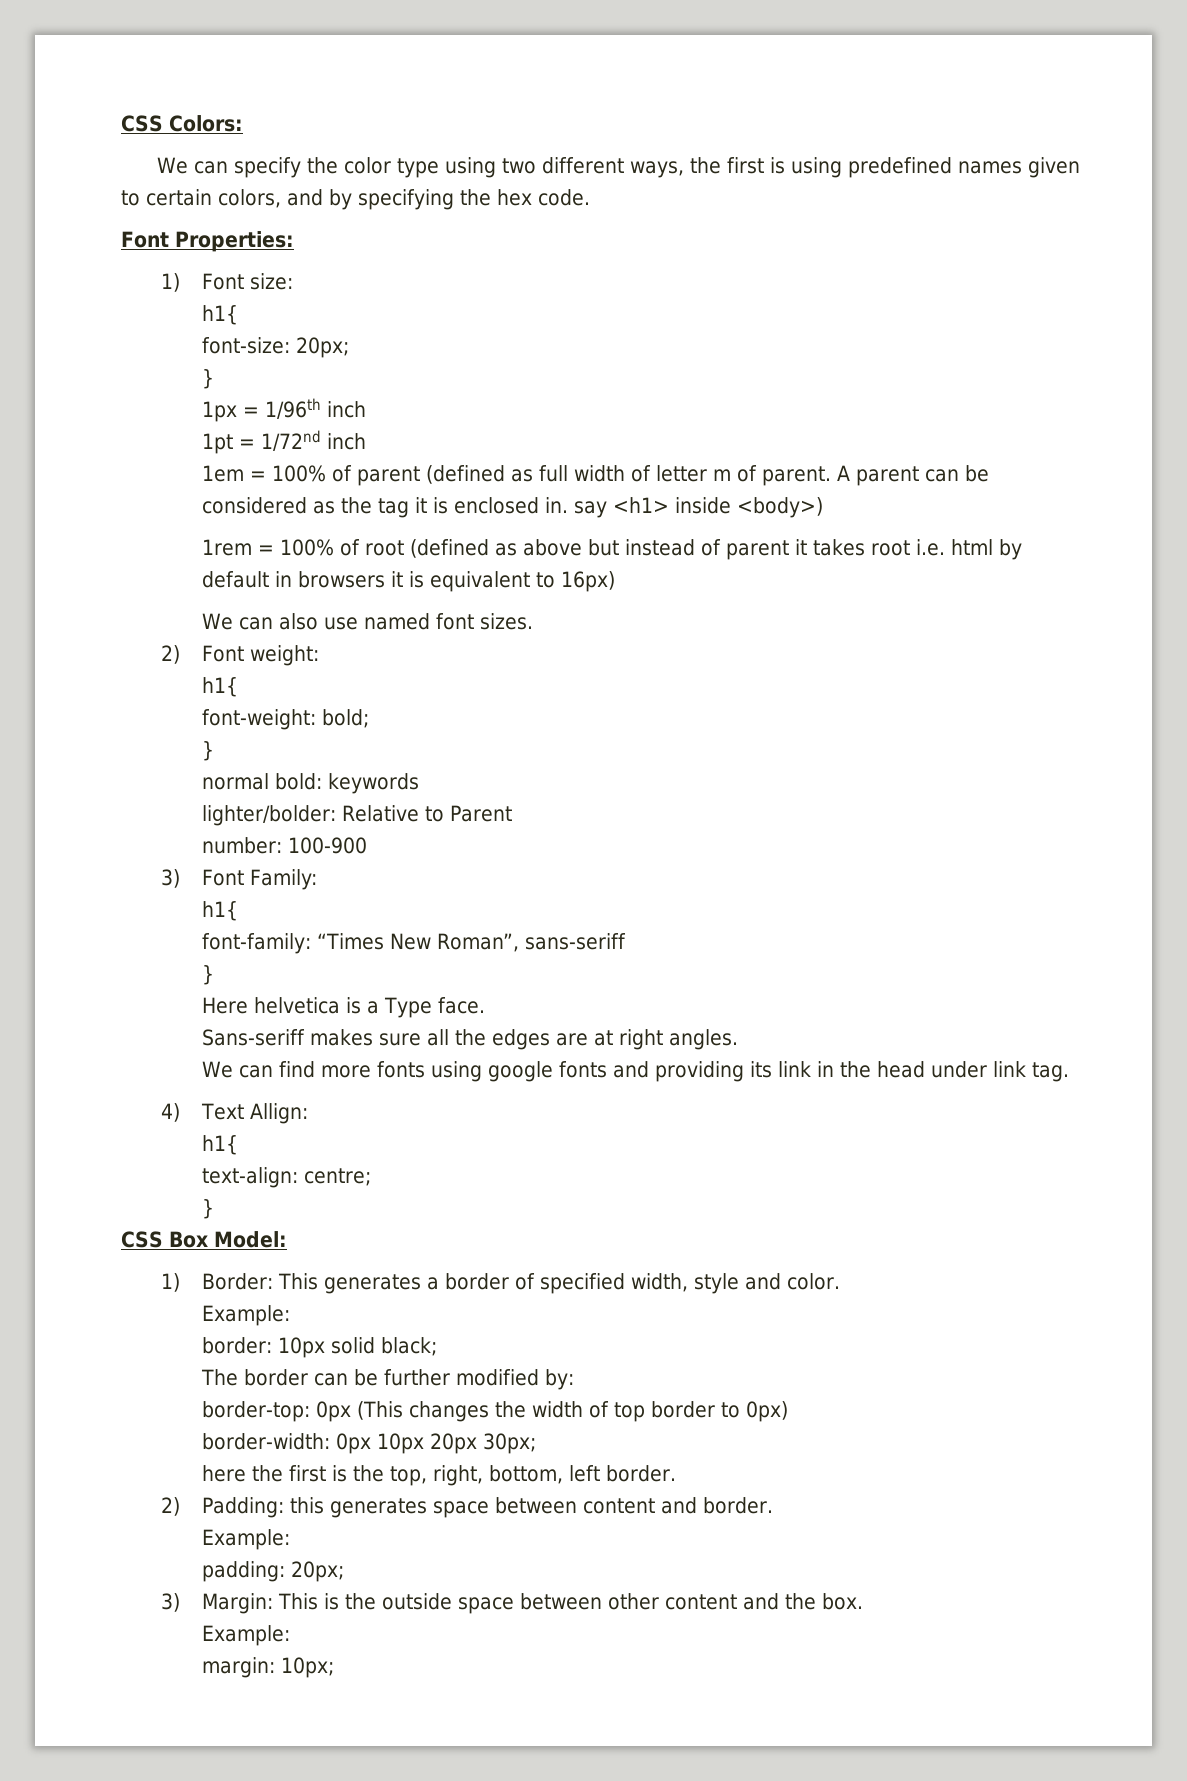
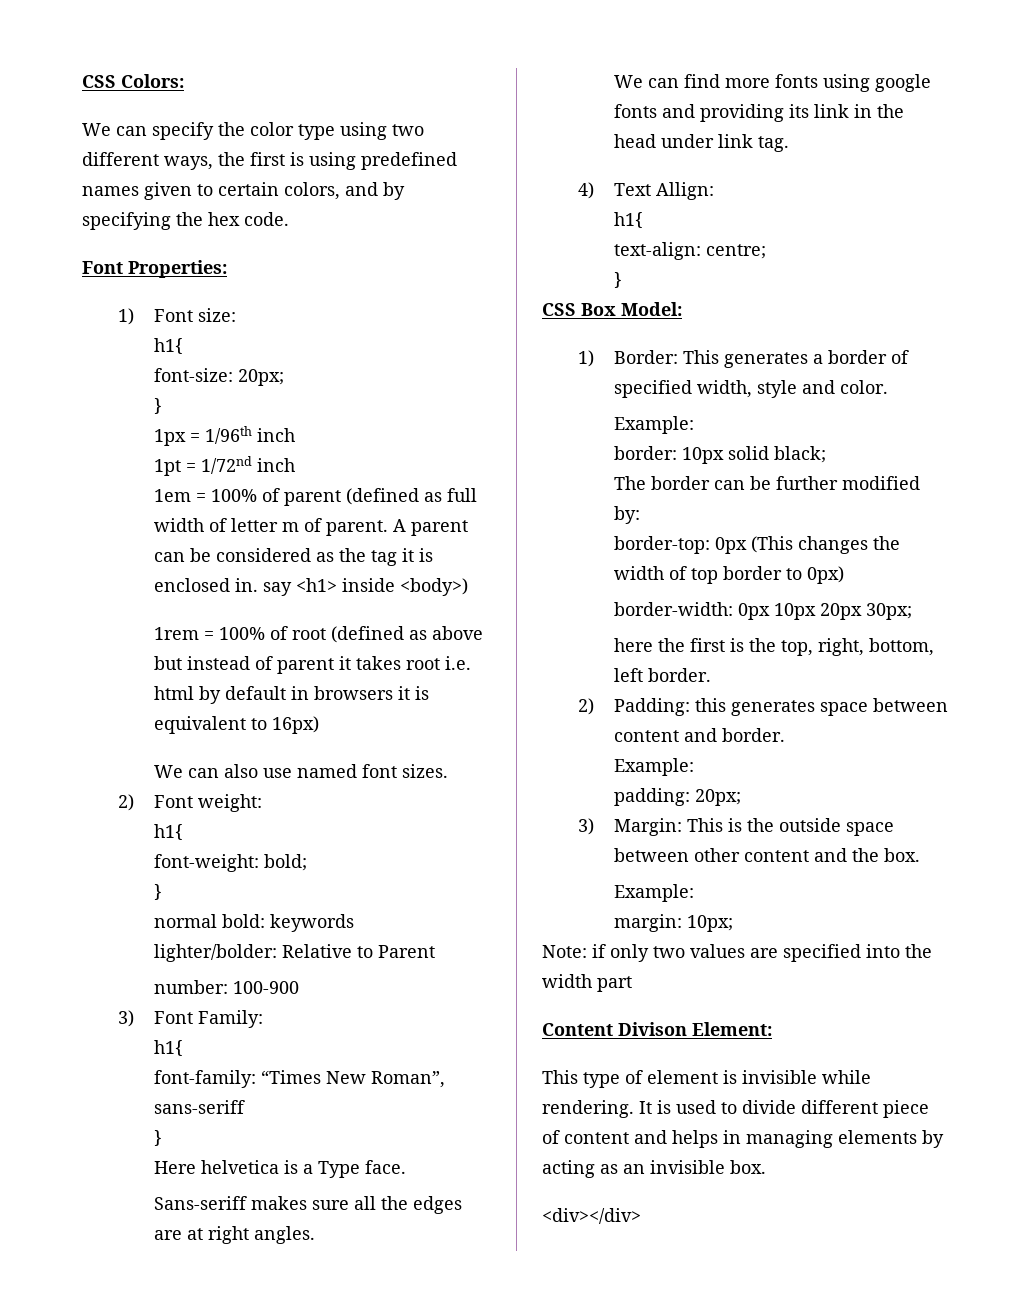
(334, 1667) none -> [542,944,932,962] [542,974,632,992] [542,1022,772,1036] [542,1070,871,1088] [542,1100,929,1118] [542,1130,944,1148] [542,1160,766,1178] [542,1208,641,1224] // Note: if only two values are specified into the width part // Content Divison Element: // This type of element is invisible while rendering. It is used to divide different piece of content and helps in managing elements by acting as an invisible box. // <div></div>

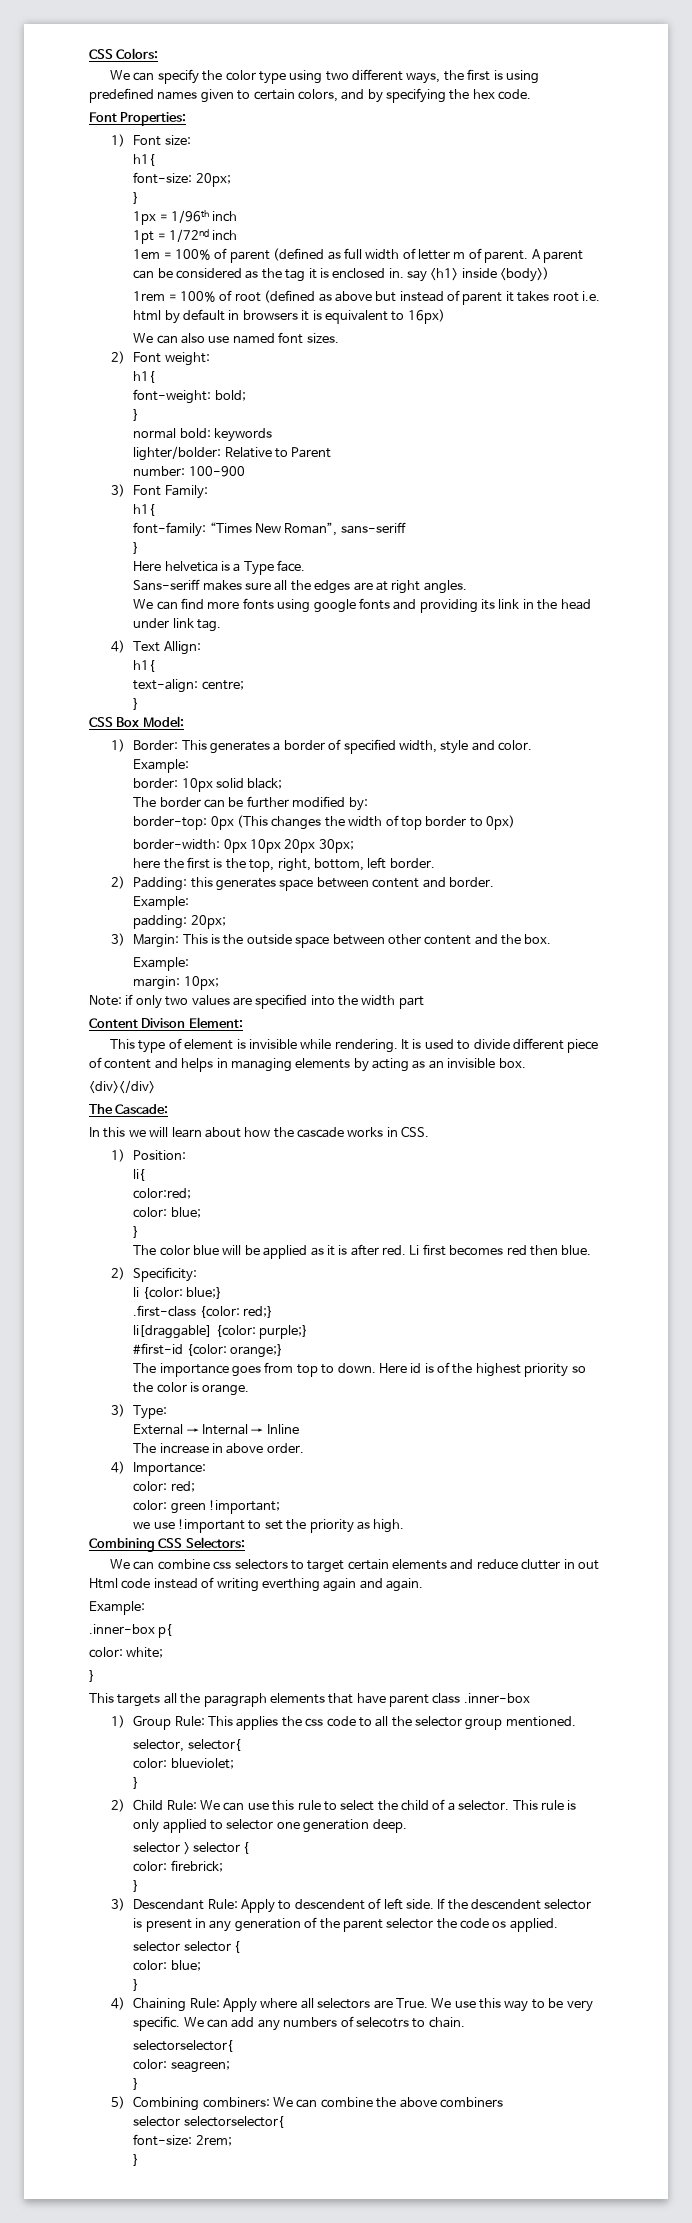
(641, 1216) none -> [89,1104,169,1114] [89,1126,430,1138] [111,1149,187,1162] [133,1169,146,1181] [133,1188,192,1199] [133,1207,201,1218] [133,1226,140,1238] [133,1244,592,1259] [111,1267,198,1282] [133,1287,223,1299] [133,1305,274,1318] [133,1325,309,1339] [133,1343,284,1358] [133,1362,586,1377] [133,1382,250,1396] [111,1404,168,1419] [133,1424,299,1435] [133,1443,304,1454] [111,1461,207,1476] [133,1481,195,1492] [133,1500,281,1514] [133,1519,405,1533] [89,1537,245,1552] [110,1559,599,1573] [89,1577,423,1592] [89,1601,145,1615] [89,1624,173,1638] [89,1647,164,1658] [89,1670,95,1682] [89,1693,530,1707] [111,1715,576,1730] [133,1739,241,1752] [133,1758,234,1769] [133,1777,140,1789] [111,1799,577,1812] [133,1819,407,1833] [133,1842,250,1855] [133,1860,223,1872] [133,1880,140,1892] [111,1898,592,1913] [133,1917,558,1932] [133,1941,241,1953] [133,1960,201,1971] [133,1979,140,1991] [111,1997,593,2012] [133,2016,465,2031] [133,2040,234,2052] [133,2059,230,2073] [133,2078,140,2090] [111,2096,503,2111] [133,2116,284,2128] [133,2134,232,2146] [133,2154,140,2166] // The Cascade: // In this we will learn about how the cascade works in CSS. // 1) Position: // li{ // color:red; // color: blue; // } // The color blue will be applied as it is after red. Li first becomes red then blue. // 2) Specificity: // li {color: blue;} // .first-class {color: red;} // li[draggable] {color: purple;} // #first-id {color: orange;} // The importance goes from top to down. Here id is of the highest priority so the color is orange. // 3) Type: // External → Internal → Inline // The increase in above order. // 4) Importance: // color: red; // color: green !important; // we use !important to set the priority as high. // Combining CSS Selectors: // We can combine css selectors to target certain elements and reduce clutter in out Html code instead of writing everthing again and again. // Example: // .inner-box p{ // color: white; // } // This targets all the paragraph elements that have parent class .inner-box // 1) Group Rule: This applies the css code to all the selector group mentioned. // selector, selector{ // color: blueviolet; // } // 2) Child Rule: We can use this rule to select the child of a selector. This rule is only applied to selector one generation deep. // selector > selector { // color: firebrick; // } // 3) Descendant Rule: Apply to descendent of left side. If the descendent selector is present in any generation of the parent selector the code os applied. // selector selector { // color: blue; // } // 4) Chaining Rule: Apply where all selectors are True. We use this way to be very specific. We can add any numbers of selecotrs to chain. // selectorselector{ // color: seagreen; // } // 5) Combining combiners: We can combine the above combiners // selector selectorselector{ // font-size: 2rem; // }

